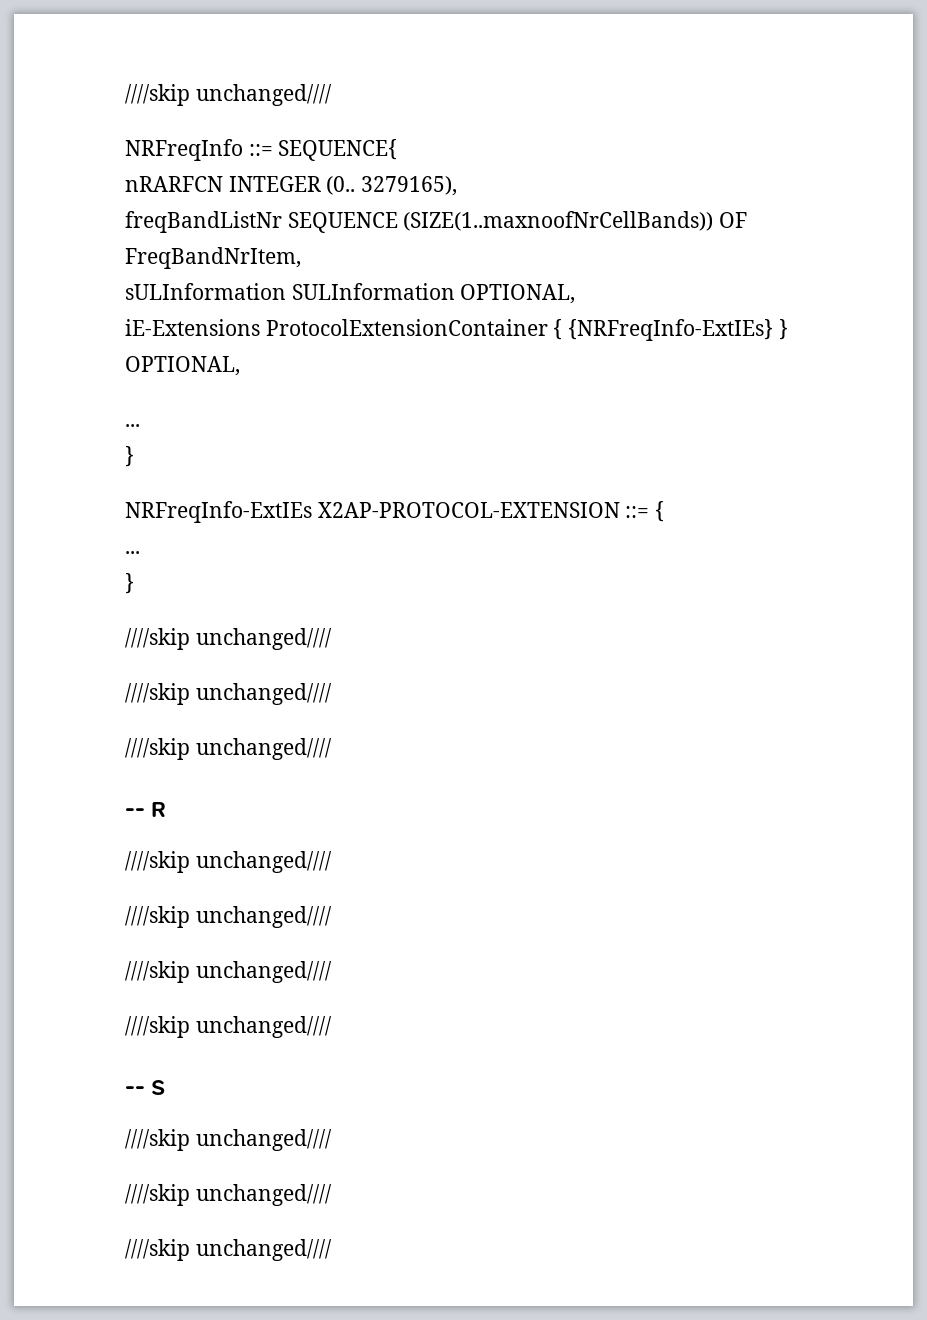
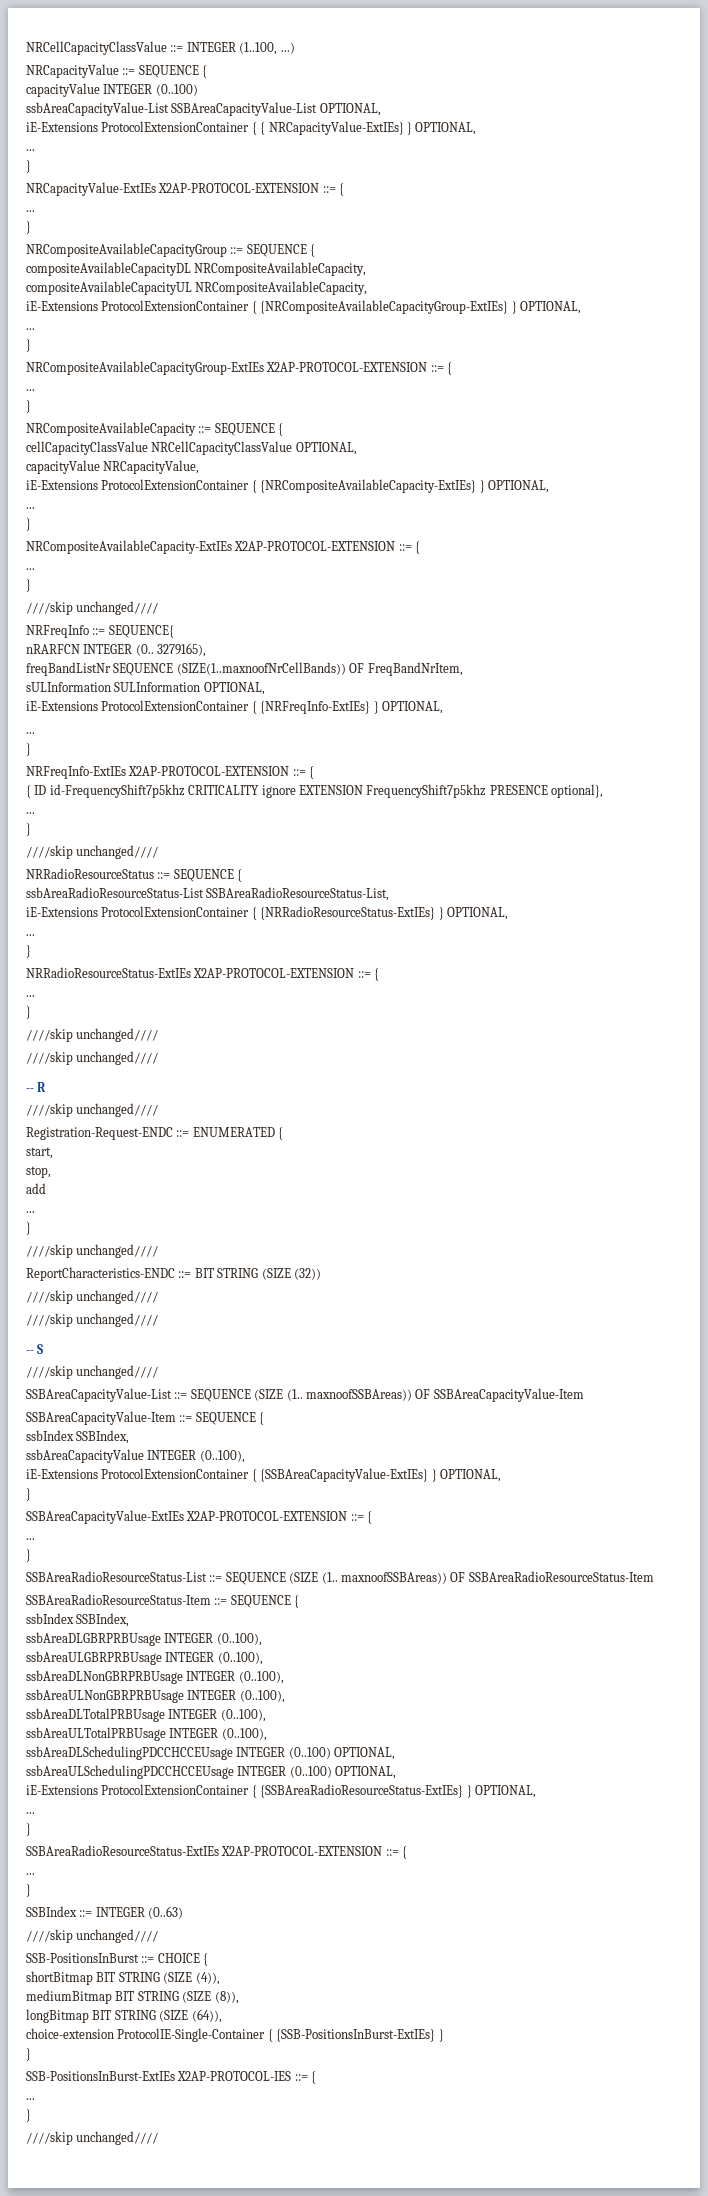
(125, 95) none -> [26,41,295,55] [26,64,208,78] [26,83,198,97] [26,102,381,116] [26,121,477,135] [26,149,35,151] [26,160,31,173] [26,182,345,196] [26,210,35,212] [26,221,31,234] [26,243,316,257] [26,262,367,276] [26,281,368,295] [26,300,581,314] [26,328,35,330] [26,339,31,352] [26,361,453,375] [26,389,35,391] [26,400,31,413] [26,422,284,436] [26,441,357,455] [26,460,200,474] [26,479,549,493] [26,507,35,509] [26,518,31,531] [26,540,421,554] [26,568,35,570] [26,579,31,592] NRCellCapacityClassValue ::= INTEGER (1..100, ...) // NRCapacityValue ::= SEQUENCE { // capacityValue INTEGER (0..100) // ssbAreaCapacityValue-List SSBAreaCapacityValue-List OPTIONAL, // iE-Extensions ProtocolExtensionContainer { { NRCapacityValue-ExtIEs} } OPTIONAL, // ... // } // NRCapacityValue-ExtIEs X2AP-PROTOCOL-EXTENSION ::= { // ... // } // NRCompositeAvailableCapacityGroup ::= SEQUENCE { // compositeAvailableCapacityDL NRCompositeAvailableCapacity, // compositeAvailableCapacityUL NRCompositeAvailableCapacity, // iE-Extensions ProtocolExtensionContainer { {NRCompositeAvailableCapacityGroup-ExtIEs} } OPTIONAL, // ... // } // NRCompositeAvailableCapacityGroup-ExtIEs X2AP-PROTOCOL-EXTENSION ::= { // ... // } // NRCompositeAvailableCapacity ::= SEQUENCE { // cellCapacityClassValue NRCellCapacityClassValue OPTIONAL, // capacityValue NRCapacityValue, // iE-Extensions ProtocolExtensionContainer { {NRCompositeAvailableCapacity-ExtIEs} } OPTIONAL, // ... // } // NRCompositeAvailableCapacity-ExtIEs X2AP-PROTOCOL-EXTENSION ::= { // ... // } //
[125,551,140,554] [125,573,134,594] [125,628,332,650] ... // } // ////skip unchanged//// -> [26,784,603,798] [26,812,35,814] [26,823,31,836] [26,845,159,859] [26,868,243,882] [26,887,390,901] [26,906,508,920] [26,934,35,936] [26,945,31,958] [26,967,380,981] [26,995,35,997] [26,1006,31,1019] { ID id-FrequencyShift7p5khz CRITICALITY ignore EXTENSION FrequencyShift7p5khz PRESENCE optional}, // ... // } // ////skip unchanged//// // NRRadioResourceStatus ::= SEQUENCE { // ssbAreaRadioResourceStatus-List SSBAreaRadioResourceStatus-List, // iE-Extensions ProtocolExtensionContainer { {NRRadioResourceStatus-ExtIEs} } OPTIONAL, // ... // } // NRRadioResourceStatus-ExtIEs X2AP-PROTOCOL-EXTENSION ::= { // ... // }
[125,906,332,928] ////skip unchanged//// -> [26,1127,284,1140] [26,1147,53,1159] [26,1166,51,1178] [26,1183,46,1194] [26,1211,35,1213] [26,1222,31,1235] [26,1244,159,1258] [26,1267,321,1281] Registration-Request-ENDC ::= ENUMERATED { // start, // stop, // add // ... // } // ////skip unchanged//// // ReportCharacteristics-ENDC ::= BIT STRING (SIZE (32))
[125,1184,332,1206] ////skip unchanged//// -> [26,1388,584,1402] [26,1411,265,1425] [26,1430,130,1444] [26,1449,245,1463] [26,1468,501,1482] [26,1488,31,1501] [26,1510,373,1524] [26,1538,35,1540] [26,1549,31,1562] [26,1571,654,1585] [26,1594,300,1608] [26,1613,130,1627] [26,1632,262,1646] [26,1651,263,1665] [26,1670,284,1684] [26,1689,285,1703] [26,1708,266,1722] [26,1727,267,1741] [26,1746,396,1760] [26,1765,397,1779] [26,1784,536,1798] [26,1812,35,1814] [26,1823,31,1836] [26,1845,408,1859] [26,1873,35,1875] [26,1884,31,1897] [26,1906,184,1919] [26,1929,159,1943] [26,1953,209,1966] [26,1971,220,1985] [26,1990,239,2004] [26,2009,222,2023] [26,2028,444,2042] [26,2048,31,2061] [26,2071,317,2084] [26,2098,35,2100] [26,2109,31,2122] SSBAreaCapacityValue-List ::= SEQUENCE (SIZE (1.. maxnoofSSBAreas)) OF SSBAreaCapacityValue-Item // SSBAreaCapacityValue-Item ::= SEQUENCE { // ssbIndex SSBIndex, // ssbAreaCapacityValue INTEGER (0..100), // iE-Extensions ProtocolExtensionContainer { {SSBAreaCapacityValue-ExtIEs} } OPTIONAL, // } // SSBAreaCapacityValue-ExtIEs X2AP-PROTOCOL-EXTENSION ::= { // ... // } // SSBAreaRadioResourceStatus-List ::= SEQUENCE (SIZE (1.. maxnoofSSBAreas)) OF SSBAreaRadioResourceStatus-Item // SSBAreaRadioResourceStatus-Item ::= SEQUENCE { // ssbIndex SSBIndex, // ssbAreaDLGBRPRBUsage INTEGER (0..100), // ssbAreaULGBRPRBUsage INTEGER (0..100), // ssbAreaDLNonGBRPRBUsage INTEGER (0..100), // ssbAreaULNonGBRPRBUsage INTEGER (0..100), // ssbAreaDLTotalPRBUsage INTEGER (0..100), // ssbAreaULTotalPRBUsage INTEGER (0..100), // ssbAreaDLSchedulingPDCCHCCEUsage INTEGER (0..100) OPTIONAL, // ssbAreaULSchedulingPDCCHCCEUsage INTEGER (0..100) OPTIONAL, // iE-Extensions ProtocolExtensionContainer { {SSBAreaRadioResourceStatus-ExtIEs} } OPTIONAL, // ... // } // SSBAreaRadioResourceStatus-ExtIEs X2AP-PROTOCOL-EXTENSION ::= { // ... // } // SSBIndex ::= INTEGER (0..63) // ////skip unchanged//// // SSB-PositionsInBurst ::= CHOICE { // shortBitmap BIT STRING (SIZE (4)), // mediumBitmap BIT STRING (SIZE (8)), // longBitmap BIT STRING (SIZE (64)), // choice-extension ProtocolIE-Single-Container { {SSB-PositionsInBurst-ExtIEs} } // } // SSB-PositionsInBurst-ExtIEs X2AP-PROTOCOL-IES ::= { // ... // }

